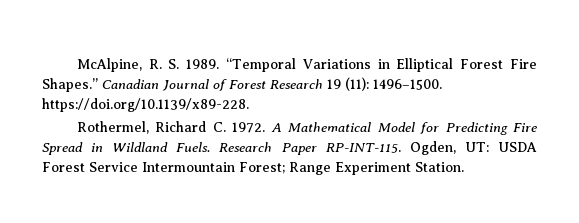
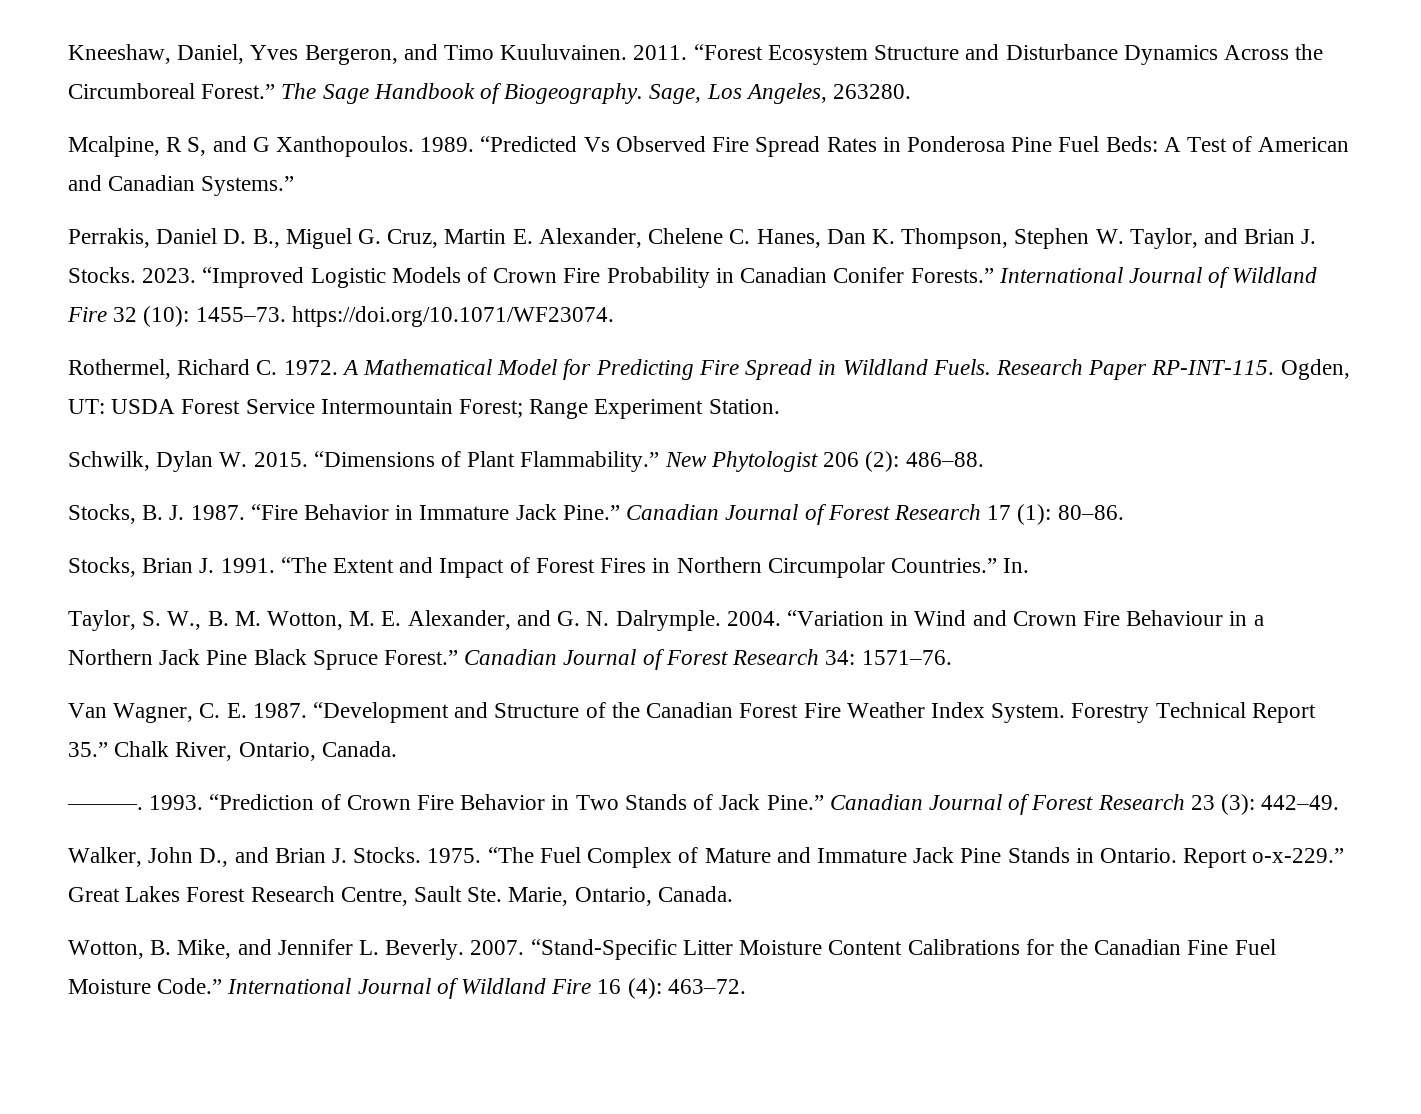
[76,58,537,72] [42,77,442,92] [42,98,249,112] McAlpine, R. S. 1989. “Temporal Variations in Elliptical Forest Fire Shapes.” Canadian Journal of Forest Research 19 (11): 1496–1500. https://doi.org/10.1139/x89-228. -> [68,44,1324,65] [68,83,912,104] [68,136,1350,157] [68,175,295,196] [68,228,1317,249] [68,267,1318,288] [67,306,614,327] Kneeshaw, Daniel, Yves Bergeron, and Timo Kuuluvainen. 2011. “Forest Ecosystem Structure and Disturbance Dynamics Across the Circumboreal Forest.” The Sage Handbook of Biogeography. Sage, Los Angeles, 263280. // Mcalpine, R S, and G Xanthopoulos. 1989. “Predicted Vs Observed Fire Spread Rates in Ponderosa Pine Fuel Beds: A Test of American and Canadian Systems.” // Perrakis, Daniel D. B., Miguel G. Cruz, Martin E. Alexander, Chelene C. Hanes, Dan K. Thompson, Stephen W. Taylor, and Brian J. Stocks. 2023. “Improved Logistic Models of Crown Fire Probability in Canadian Conifer Forests.” International Journal of Wildland Fire 32 (10): 1455–73. https://doi.org/10.1071/WF23074.
(464, 167) none -> [68,451,984,472] [68,504,1124,525] [68,557,1030,578] [68,610,1264,631] [68,649,952,670] [68,702,1316,723] [68,741,397,761] [67,794,1340,815] [68,847,1345,868] [68,886,733,906] [68,939,1276,960] [68,978,746,999] // Schwilk, Dylan W. 2015. “Dimensions of Plant Flammability.” New Phytologist 206 (2): 486–88. // Stocks, B. J. 1987. “Fire Behavior in Immature Jack Pine.” Canadian Journal of Forest Research 17 (1): 80–86. // Stocks, Brian J. 1991. “The Extent and Impact of Forest Fires in Northern Circumpolar Countries.” In. // Taylor, S. W., B. M. Wotton, M. E. Alexander, and G. N. Dalrymple. 2004. “Variation in Wind and Crown Fire Behaviour in a Northern Jack Pine Black Spruce Forest.” Canadian Journal of Forest Research 34: 1571–76. // Van Wagner, C. E. 1987. “Development and Structure of the Canadian Forest Fire Weather Index System. Forestry Technical Report 35.” Chalk River, Ontario, Canada. // ———. 1993. “Prediction of Crown Fire Behavior in Two Stands of Jack Pine.” Canadian Journal of Forest Research 23 (3): 442–49. // Walker, John D., and Brian J. Stocks. 1975. “The Fuel Complex of Mature and Immature Jack Pine Stands in Ontario. Report o-x-229.” Great Lakes Forest Research Centre, Sault Ste. Marie, Ontario, Canada. // Wotton, B. Mike, and Jennifer L. Beverly. 2007. “Stand-Specific Litter Moisture Content Calibrations for the Canadian Fine Fuel Moisture Code.” International Journal of Wildland Fire 16 (4): 463–72.

